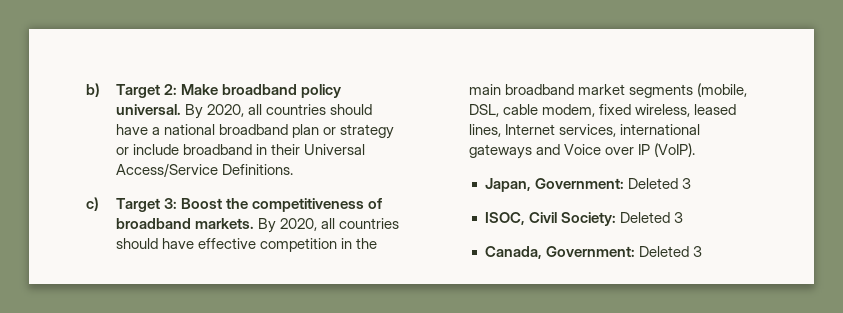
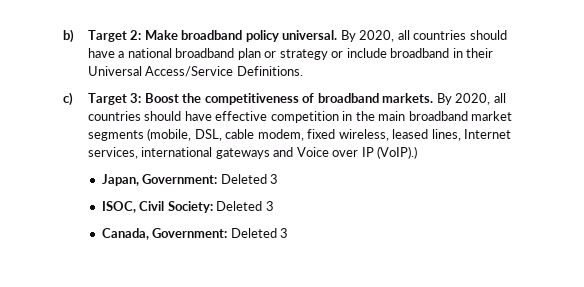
[653,143,695,157] (VoIP). -> [377,146,418,159] (VoIP).)

